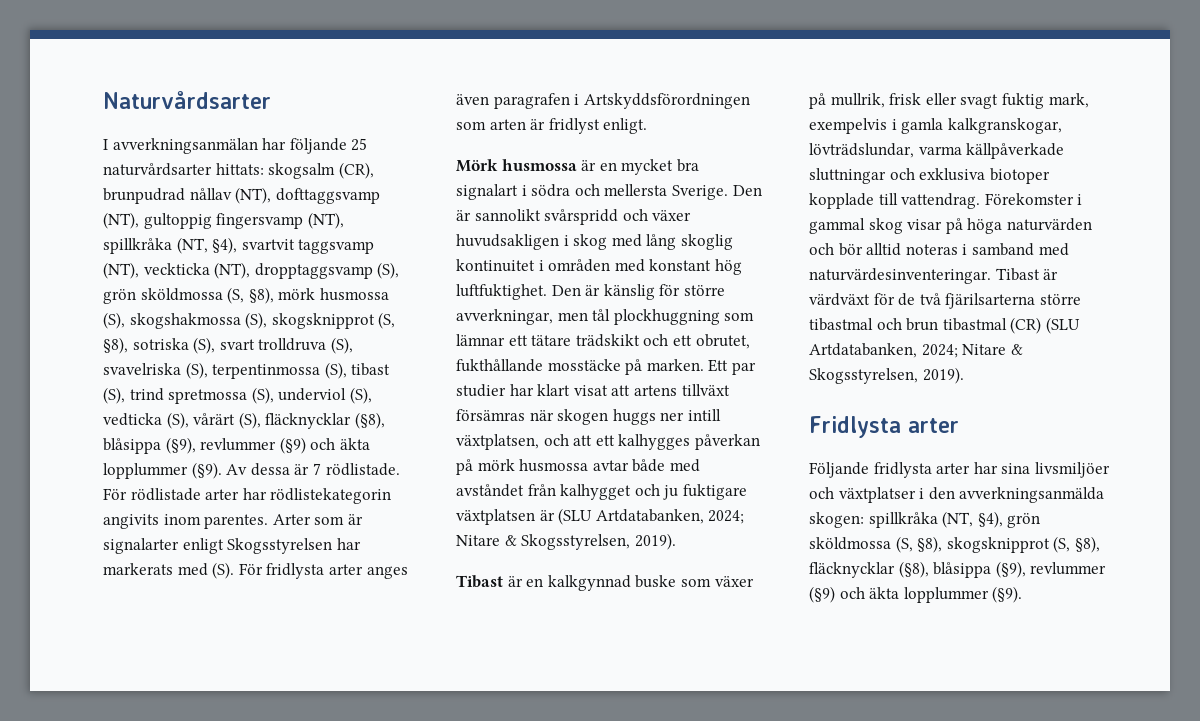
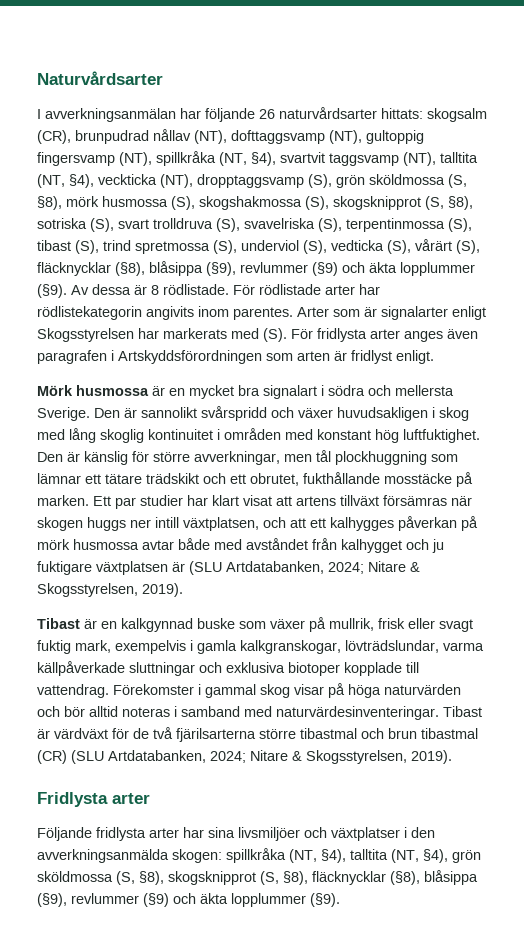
[351,138,368,151] 25 -> [259,109,275,119] 26
(139, 270) none -> [440,152,478,163] [37,174,94,188] talltita (NT, §4),
[312,463,321,475] 7 -> [151,285,159,295] 8
(1003, 519) none -> [350,849,448,863] talltita (NT, §4),

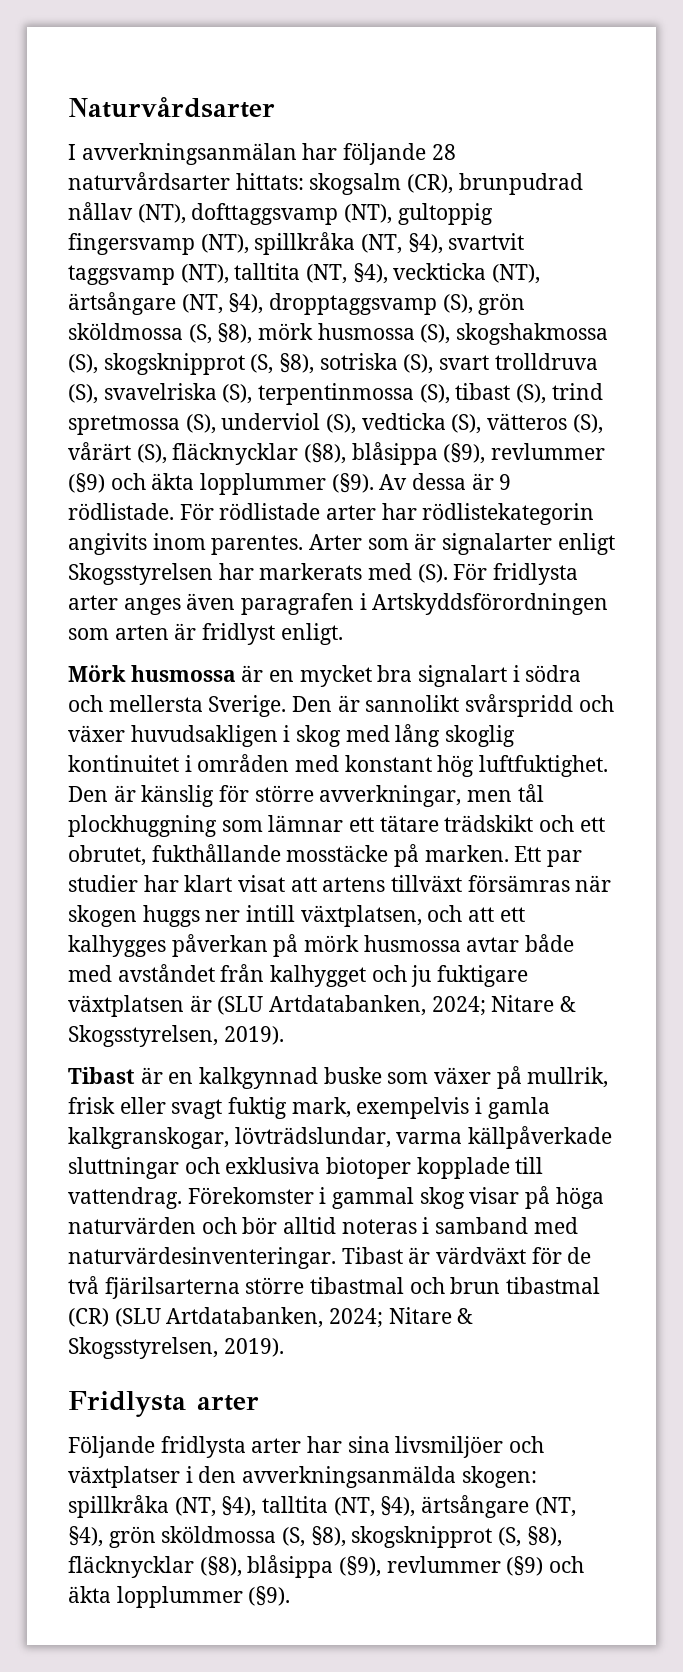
[259,109,275,119] 26 -> [431,144,456,160] 28
(193, 181) none -> [68,292,264,315] ärtsångare (NT, §4),
(411, 247) none -> [487,413,603,434] vätteros (S),
[151,285,159,295] 8 -> [499,474,512,490] 9
(448, 856) none -> [421,1495,576,1518] [68,1526,103,1547] ärtsångare (NT, §4),

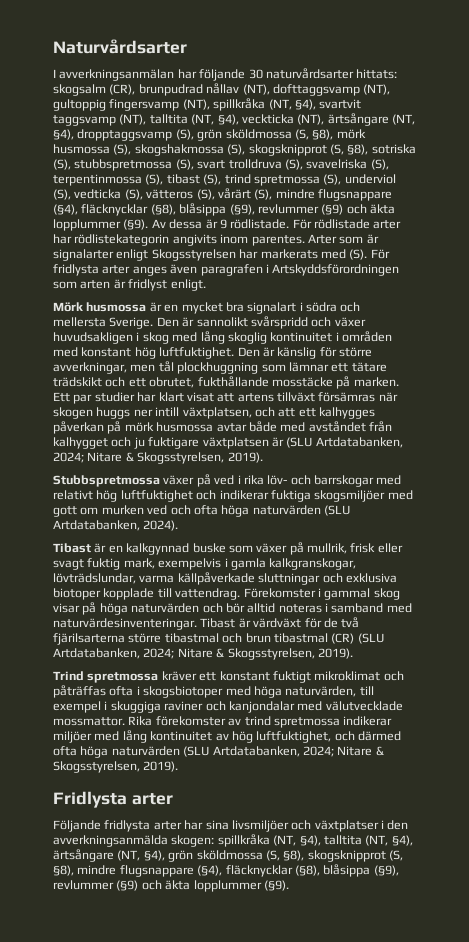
[431,144,456,160] 28 -> [248,69,263,79] 30
(434, 364) none -> [74,159,194,171] stubbspretmossa (S),
(167, 454) none -> [275,189,392,201] [53,204,78,215] mindre flugsnappare (§4),
(284, 1035) none -> [53,474,402,487] [53,490,413,502] [53,505,350,517] [53,520,179,531] // Stubbspretmossa växer på ved i rika löv- och barrskogar med relativt hög luftfuktighet och indikerar fuktiga skogsmiljöer med gott om murken ved och ofta höga naturvärden (SLU Artdatabanken, 2024).
(284, 1347) none -> [53,671,404,683] [53,685,374,698] [53,701,403,713] [53,716,393,728] [53,730,401,743] [53,746,384,758] [53,761,179,773] // Trind spretmossa kräver ett konstant fuktigt mikroklimat och påträffas ofta i skogsbiotoper med höga naturvärden, till exempel i skuggiga raviner och kanjondalar med välutvecklade mossmattor. Rika förekomster av trind spretmossa indikerar miljöer med lång kontinuitet av hög luftfuktighet, och därmed ofta höga naturvärden (SLU Artdatabanken, 2024; Nitare & Skogsstyrelsen, 2019).
(562, 1536) none -> [77,865,223,877] mindre flugsnappare (§4),

